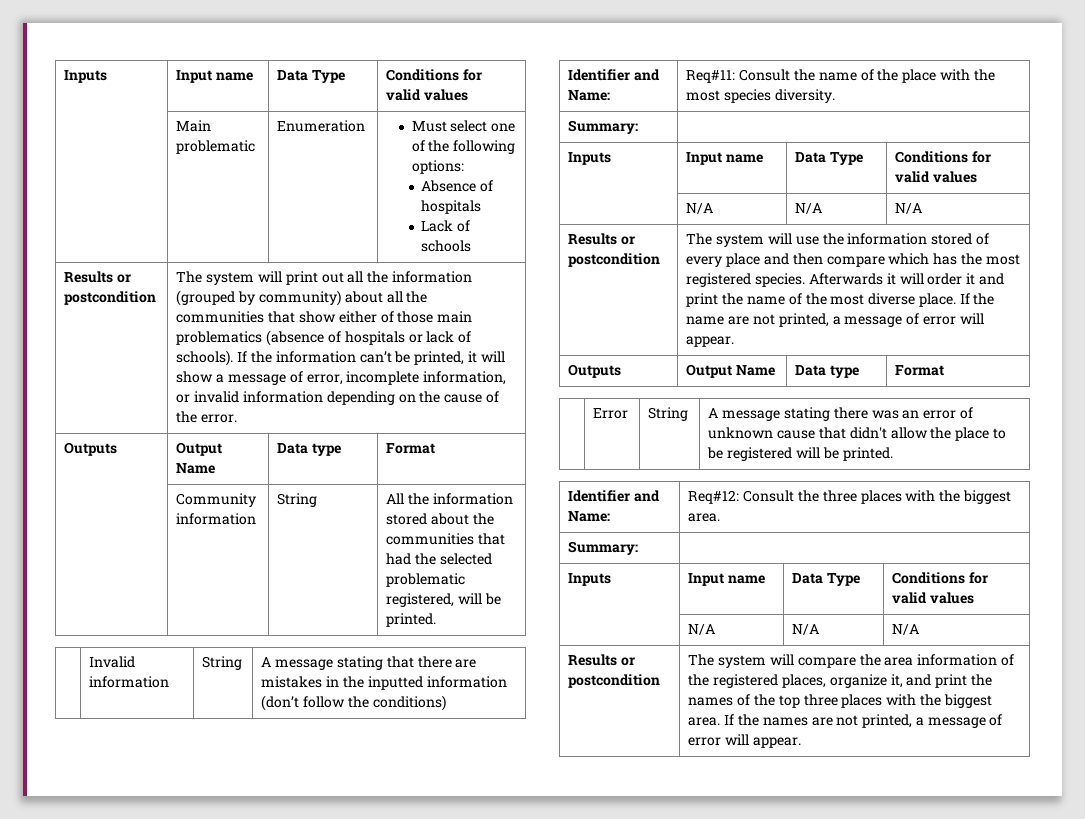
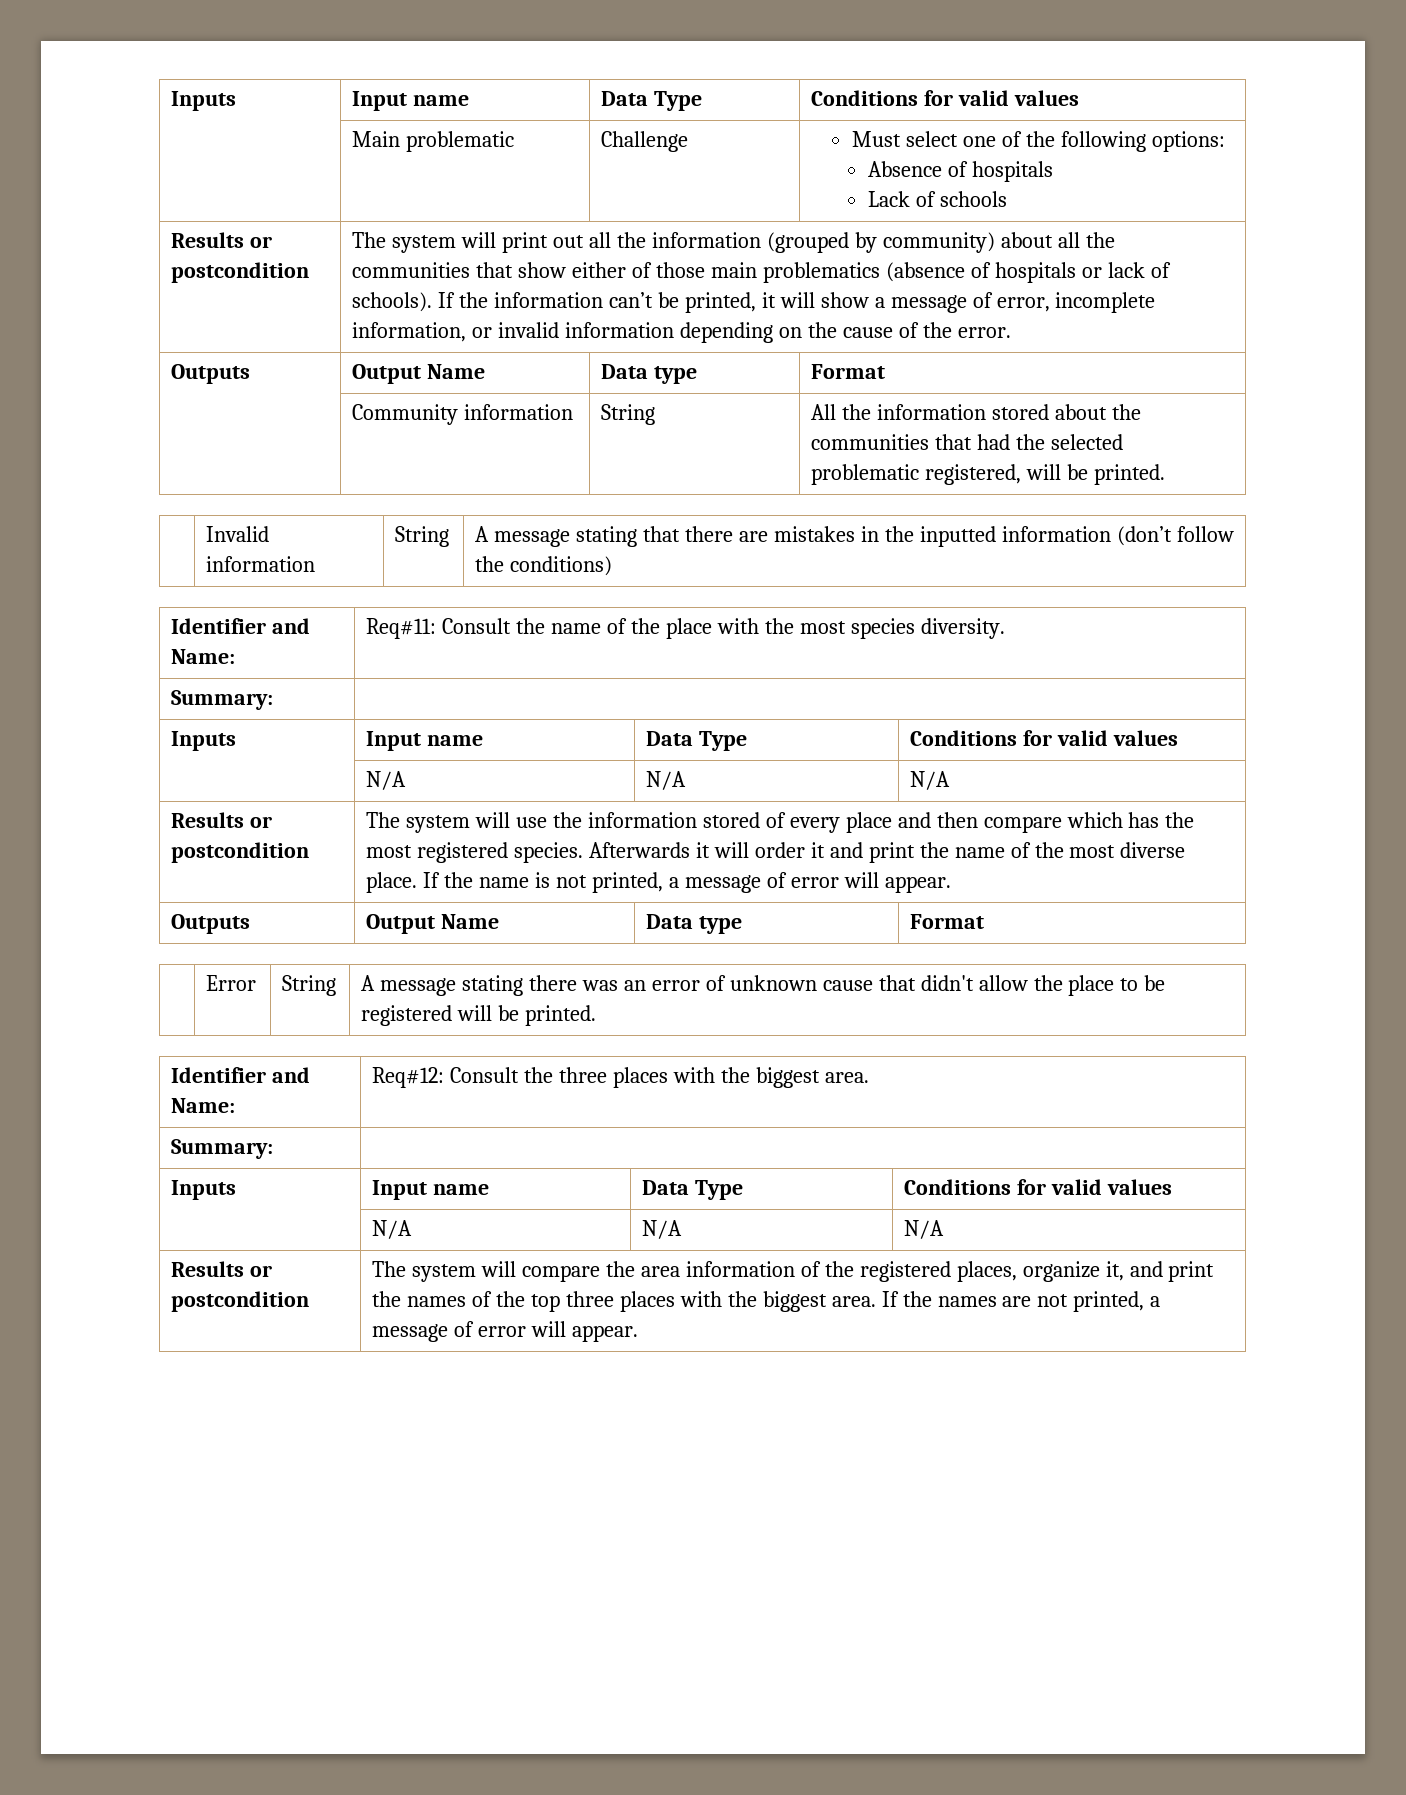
[277,120,366,132] Enumeration -> [601,131,689,152] Challenge
[728,316,750,325] are -> [535,872,551,888] is

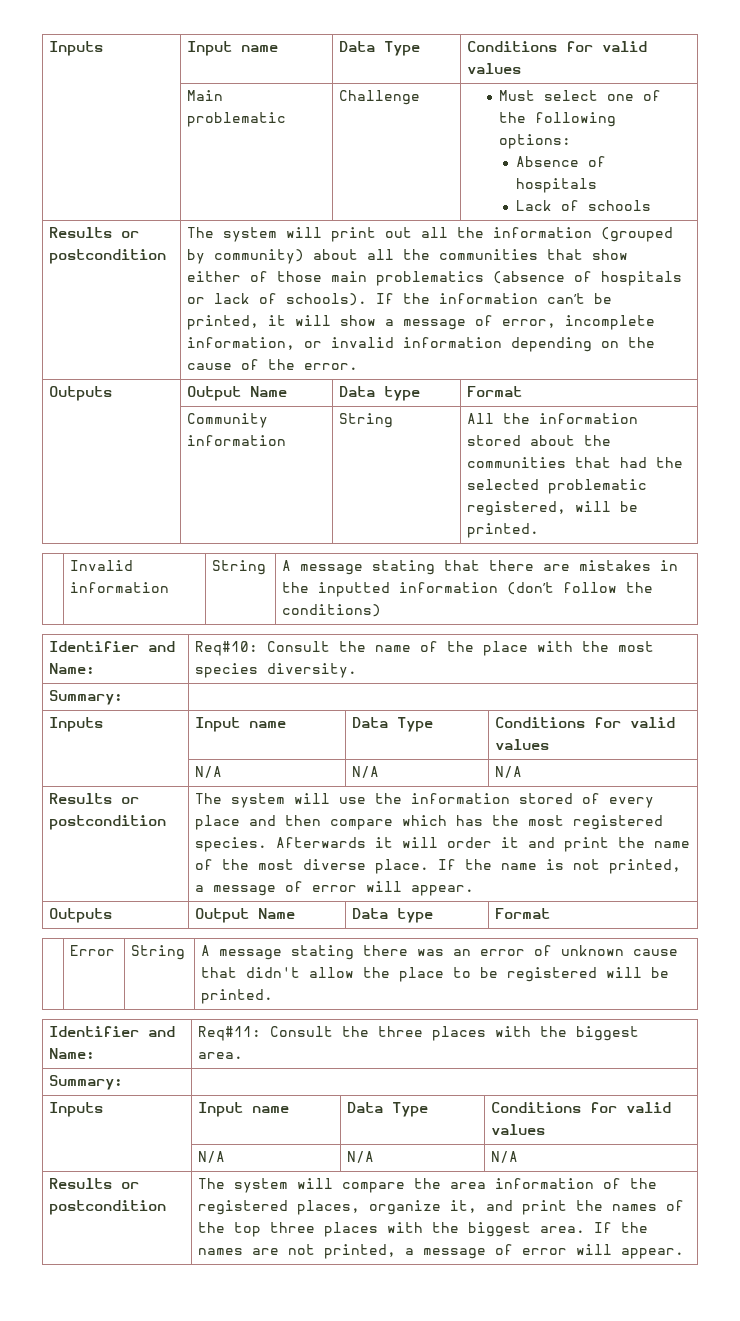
[366,618,437,639] Req#11: -> [195,641,259,656] Req#10:
[372,1067,445,1088] Req#12: -> [198,1026,262,1041] Req#11:

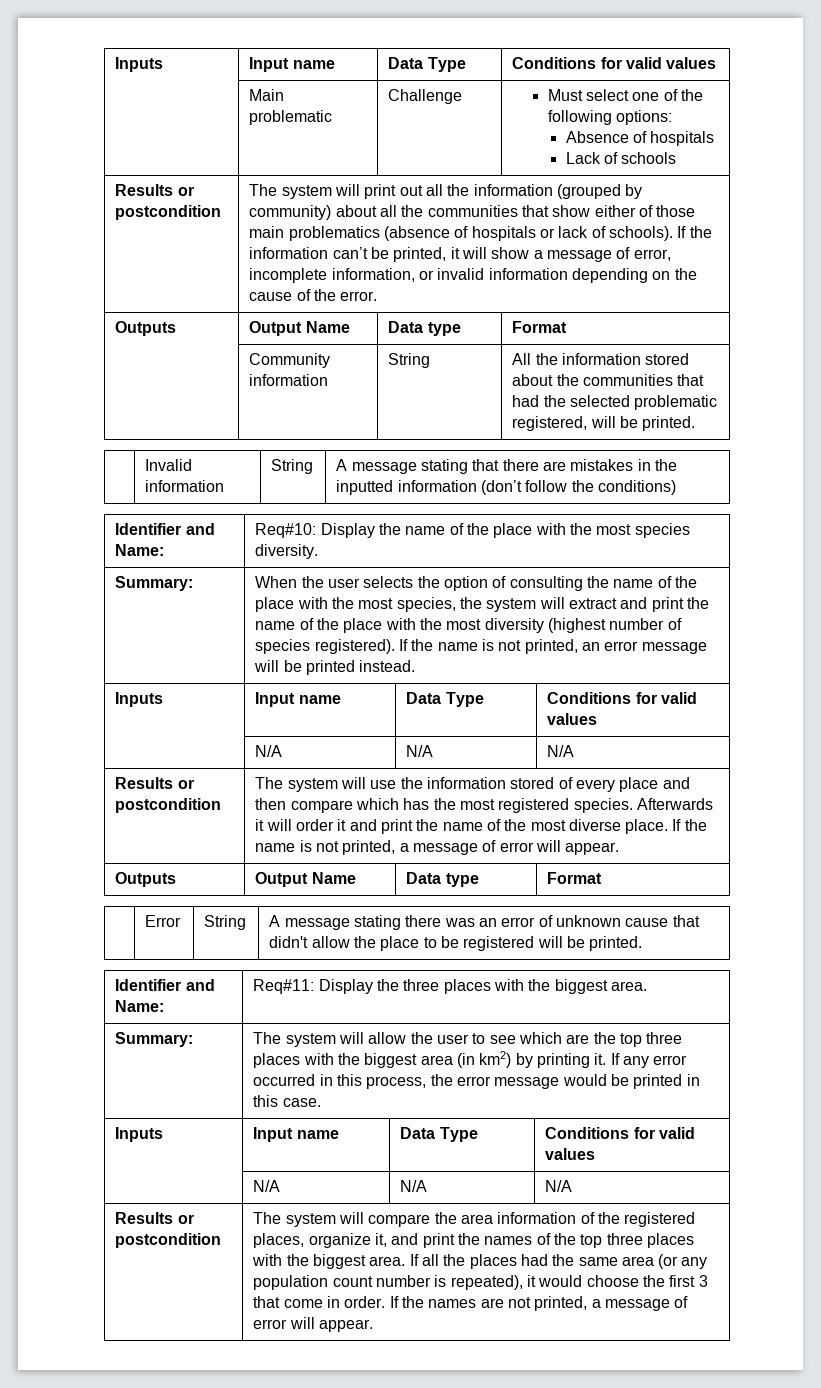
[267,641,331,652] Consult -> [320,523,375,538] Display
(124, 697) none -> [255,576,697,591] [255,597,709,612] [255,618,682,633] [255,639,707,654] [254,660,416,675] When the user selects the option of consulting the name of the place with the most species, the system will extract and print the name of the place with the most diversity (highest number of species registered). If the name is not printed, an error message will be printed instead.
[270,1026,334,1037] Consult -> [318,979,373,994] Display
(124, 1082) none -> [253,1032,683,1047] [253,1051,688,1068] [253,1074,700,1089] [253,1095,321,1107] The system will allow the user to see which are the top three places with the biggest area (in km2) by printing it. If any error occurred in this process, the error message would be printed in this case.
(613, 1227) none -> [421,1254,708,1269] [253,1275,708,1290] [253,1296,399,1308] all the places had the same area (or any population count number is repeated), it would choose the first 3 that come in order. If

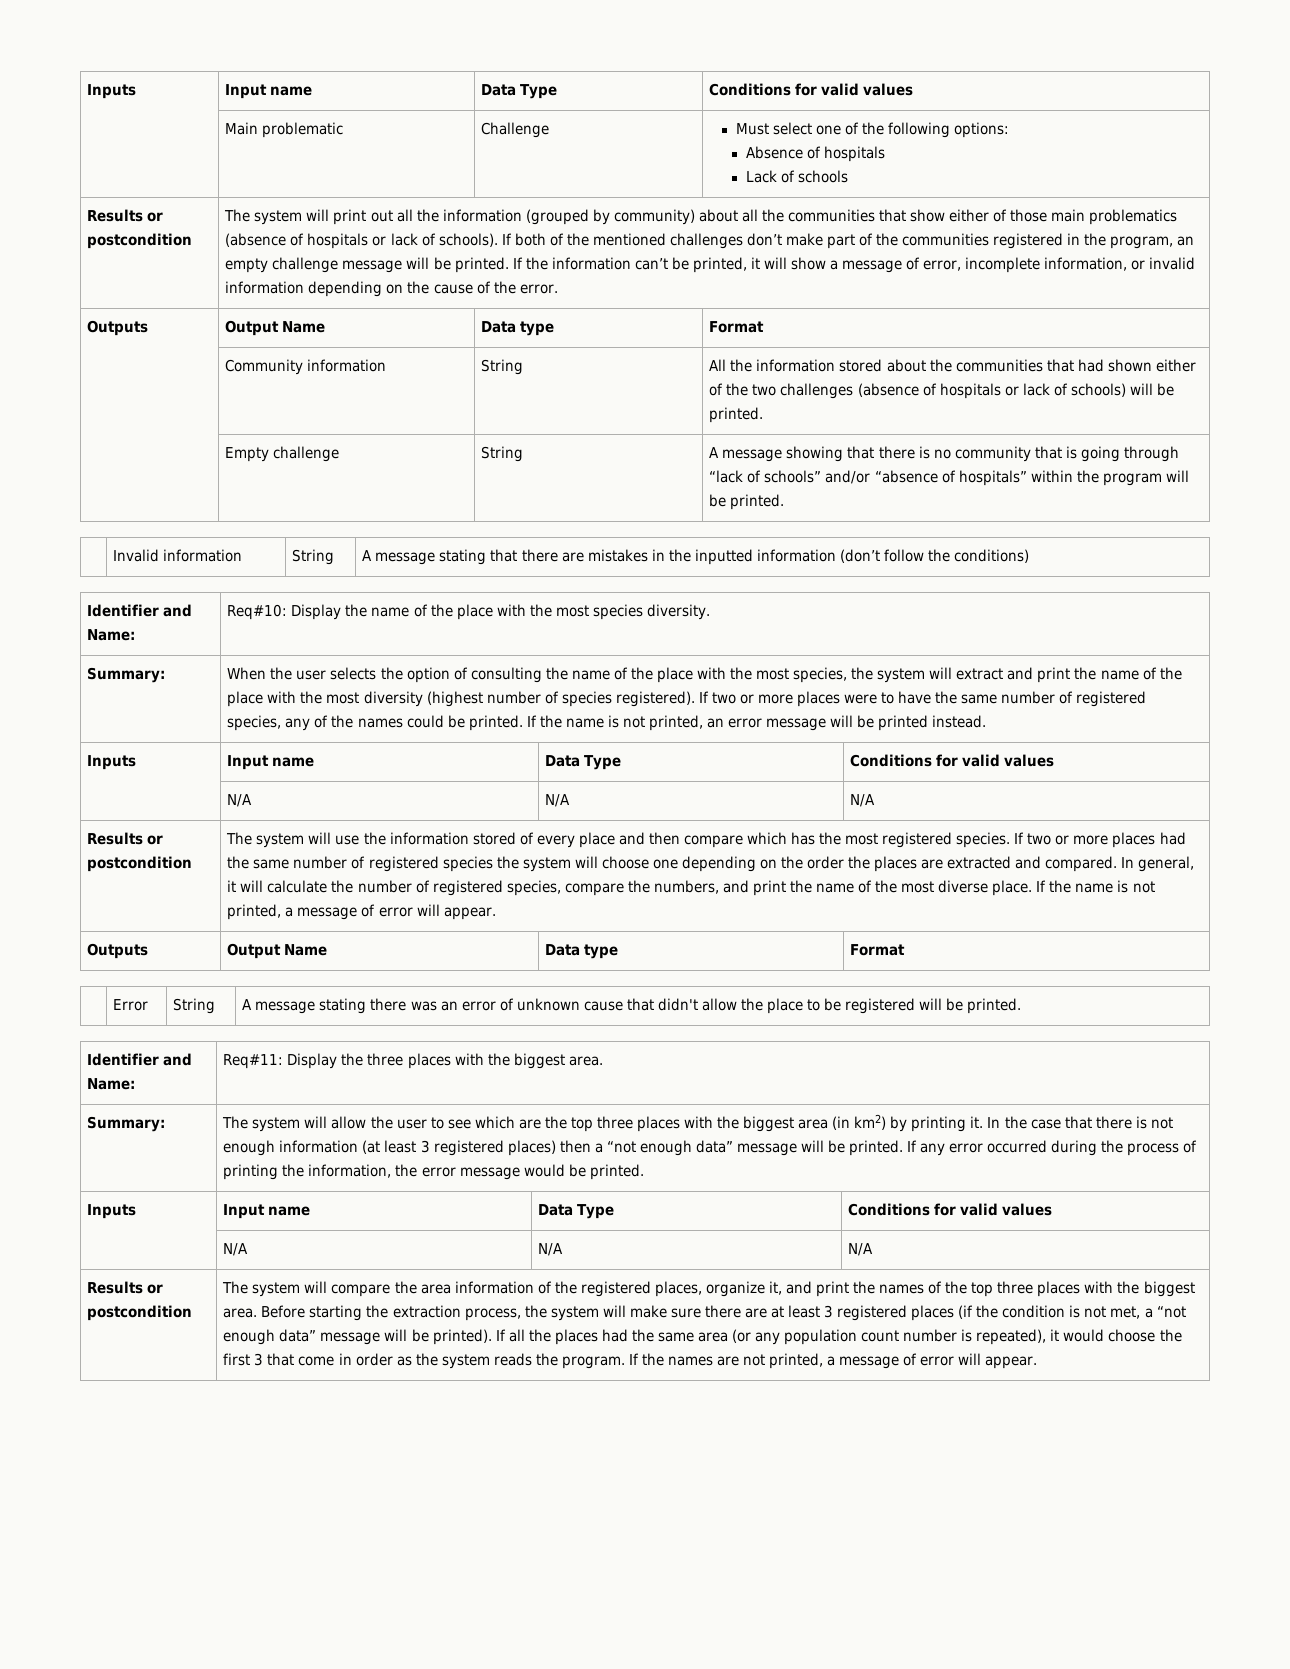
(687, 232) none -> [514,233,1195,249] [225,257,523,273] both of the mentioned challenges don’t make part of the communities registered in the program, an empty challenge message will be printed. If
[543,395,718,410] [512,416,588,431] the selected problematic registered, -> [1107,359,1196,372] [709,383,1174,399] [709,407,764,423] [225,446,340,462] [481,446,524,462] [709,446,1179,462] [709,470,1162,486] shown either of the two challenges (absence of hospitals or lack of schools) will be printed. // | Empty challenge | String | A message showing that there is no community that is going through “lack of schools” and/or “absence of hospitals” within the program
(408, 645) none -> [711,691,1147,707] [227,715,537,731] two or more places were to have the same number of registered species, any of the names could be printed. If
[636,798,713,810] [255,819,347,831] Afterwards it will order it -> [1014,832,1186,848] [227,856,1195,872] [227,880,719,896] If two or more places had the same number of registered species the system will choose one depending on the order the places are extracted and compared. In general, it will calculate the number of registered species, compare the numbers,
[610,1053,688,1068] [253,1074,427,1089] If any error occurred in this process, -> [987,1116,1173,1129] [223,1140,1198,1156] [223,1164,392,1180] In the case that there is not enough information (at least 3 registered places) then a “not enough data” message will be printed. If any error occurred during the process of printing the information,
[633,1074,700,1089] [253,1095,321,1107] printed in this case. -> [589,1164,644,1180] printed.
(406, 1261) none -> [261,1305,1186,1321] [223,1329,492,1345] Before starting the extraction process, the system will make sure there are at least 3 registered places (if the condition is not met, a “not enough data” message will be printed).
[344,1296,386,1308] order. -> [355,1353,625,1369] order as the system reads the program.

